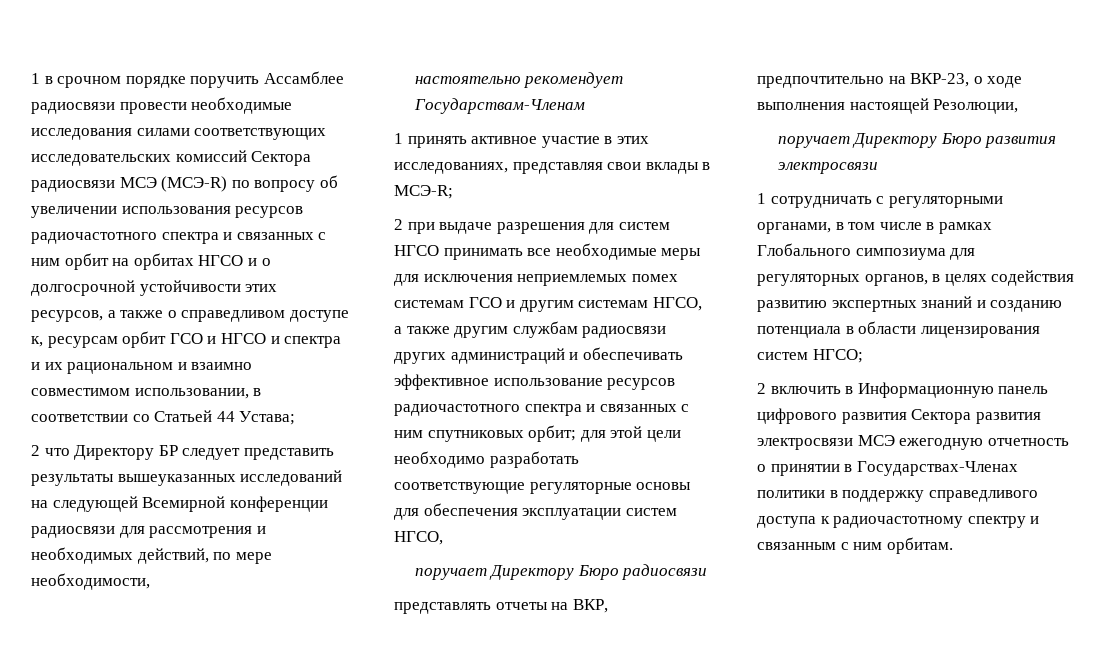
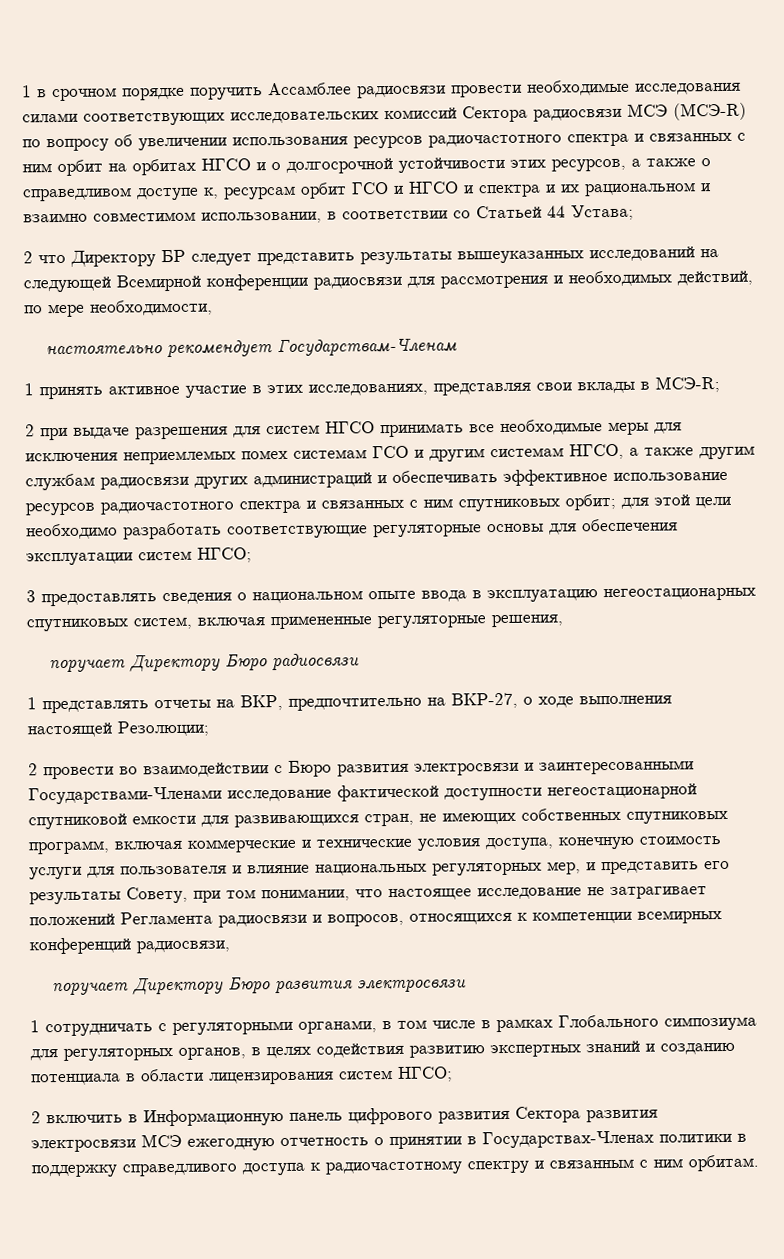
[394,531,443,545] НГСО, -> [197,547,252,563] [26,587,756,607] [26,614,563,632] НГСО; // 3 предоставлять сведения о национальном опыте ввода в эксплуатацию негеостационарных спутниковых систем, включая примененные регуляторные решения,
(708, 572) none -> [27,697,37,710] 1
[910,73,970,87] ВКР-23, -> [451,692,518,709] ВКР-27,
[933,99,1019,114] Резолюции, -> [117,720,209,737] [28,760,694,780] [28,783,697,805] [28,807,728,830] [28,835,721,855] [29,860,730,880] [29,886,707,905] [29,910,722,928] [29,937,230,955] Резолюции; // 2 провести во взаимодействии с Бюро развития электросвязи и заинтересованными Государствами-Членами исследование фактической доступности негеостационарной спутниковой емкости для развивающихся стран, не имеющих собственных спутниковых программ, включая коммерческие и технические условия доступа, конечную стоимость услуги для пользователя и влияние национальных регуляторных мер, и представить его результаты Совету, при том понимании, что настоящее исследование не затрагивает положений Регламента радиосвязи и вопросов, относящихся к компетенции всемирных конференций радиосвязи,

